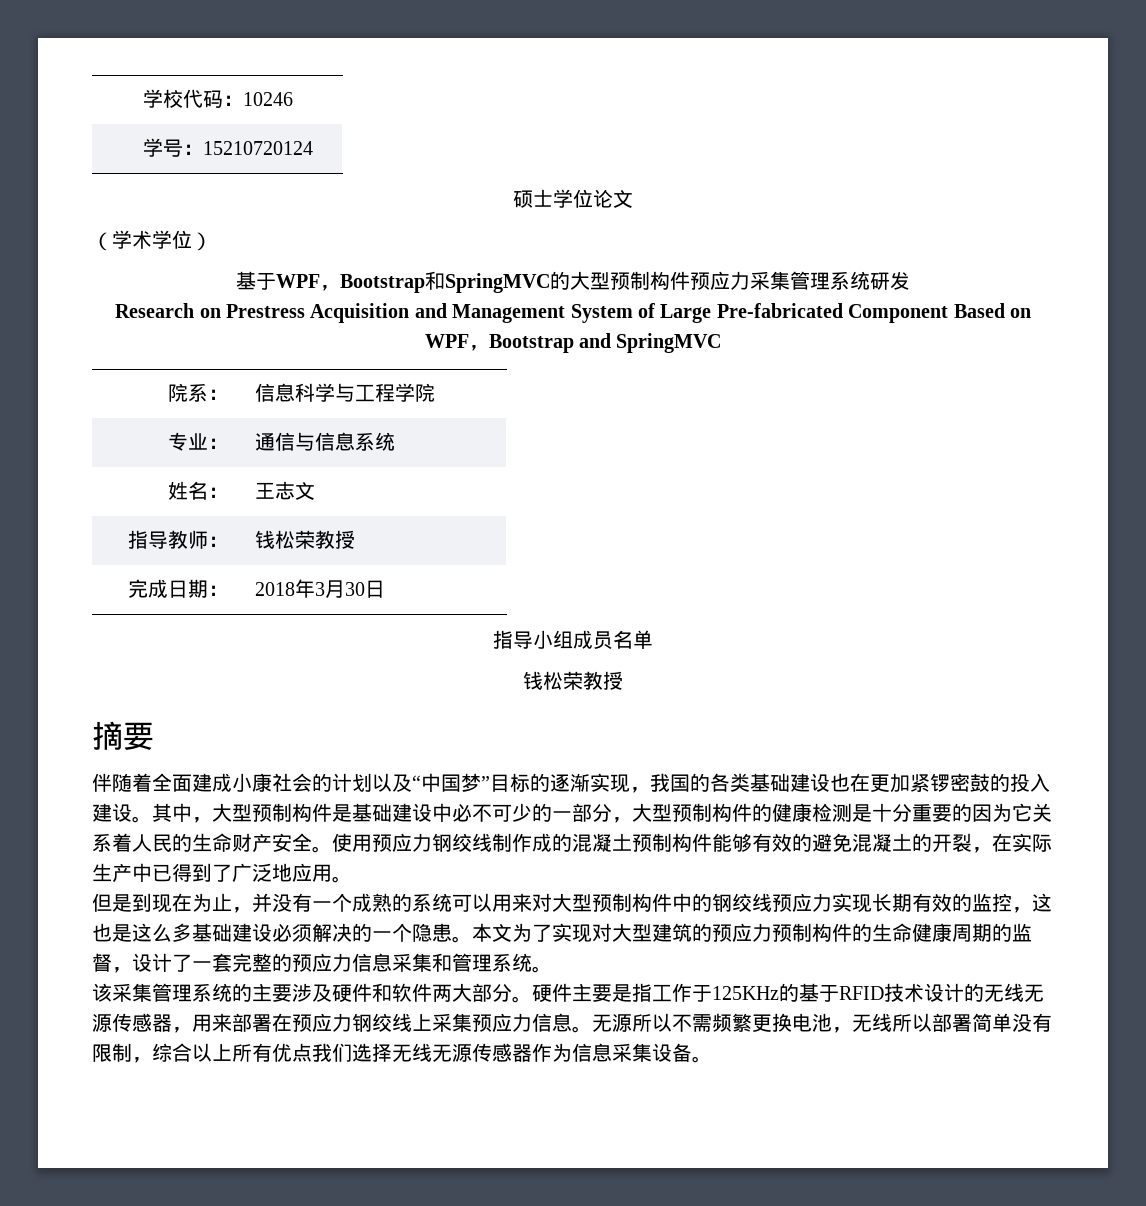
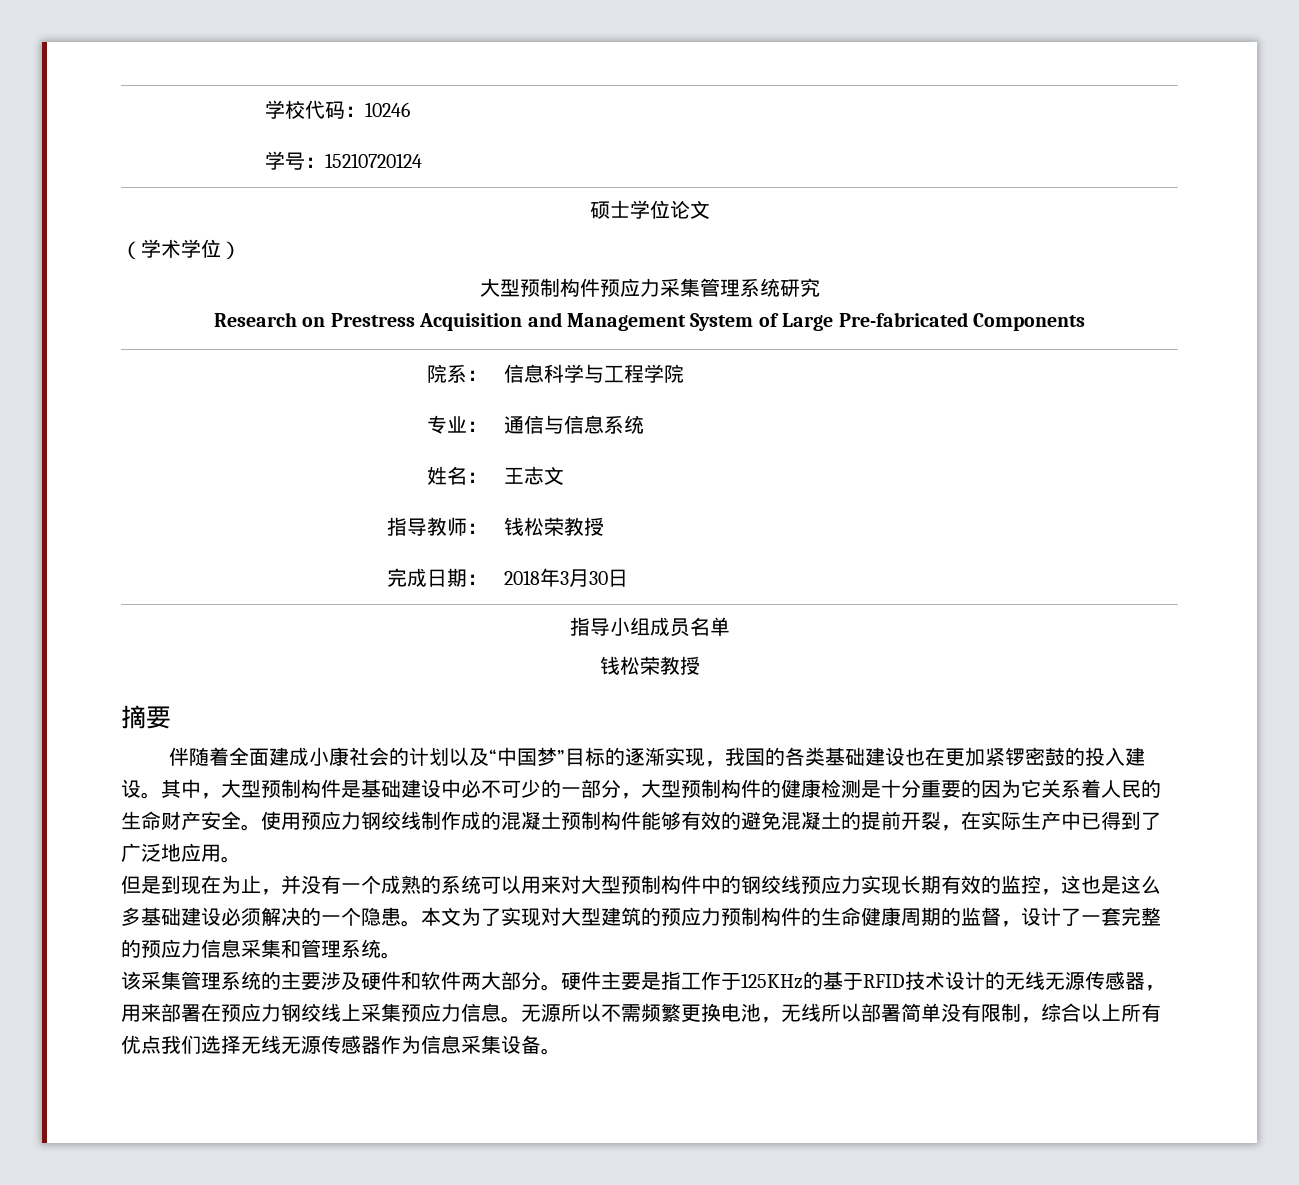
[236,271,570,293] 基于WPF，Bootstrap和SpringMVC的 -> (241, 250) none
[890,271,910,290] 发 -> [799,278,820,297] 究
[848,303,1031,323] [424,333,722,353] Component Based on WPF，Bootstrap and SpringMVC -> [972,313,1085,331] Components
(932, 842) none -> [861,811,901,830] 提前

